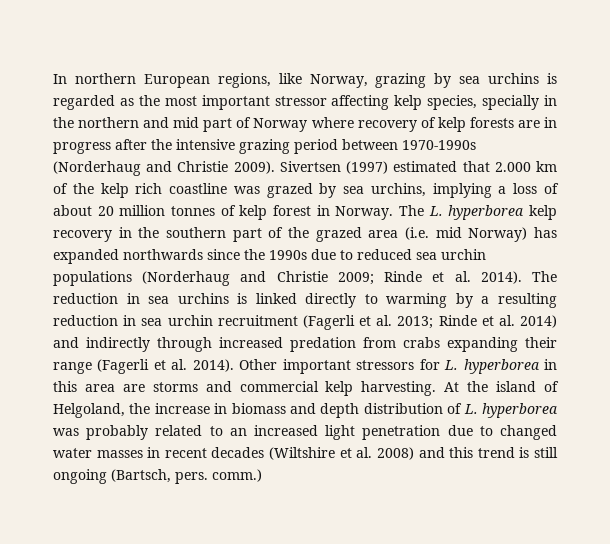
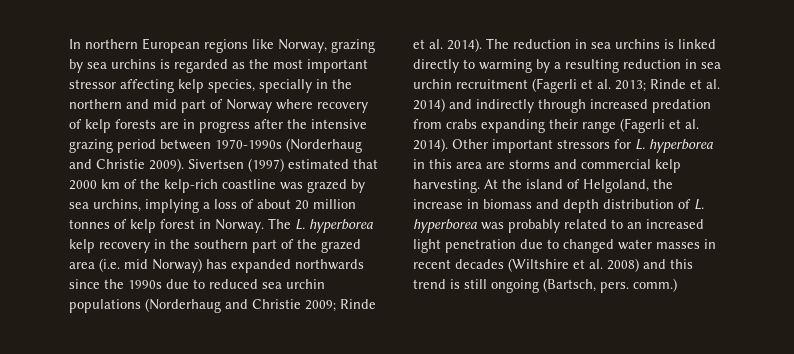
[217,73,271,88] regions, -> [204,39,248,53] regions
[494,162,531,172] 2.000 -> [69,180,97,190] 2000
[100,183,163,198] kelp rich -> [164,179,218,193] kelp-rich

